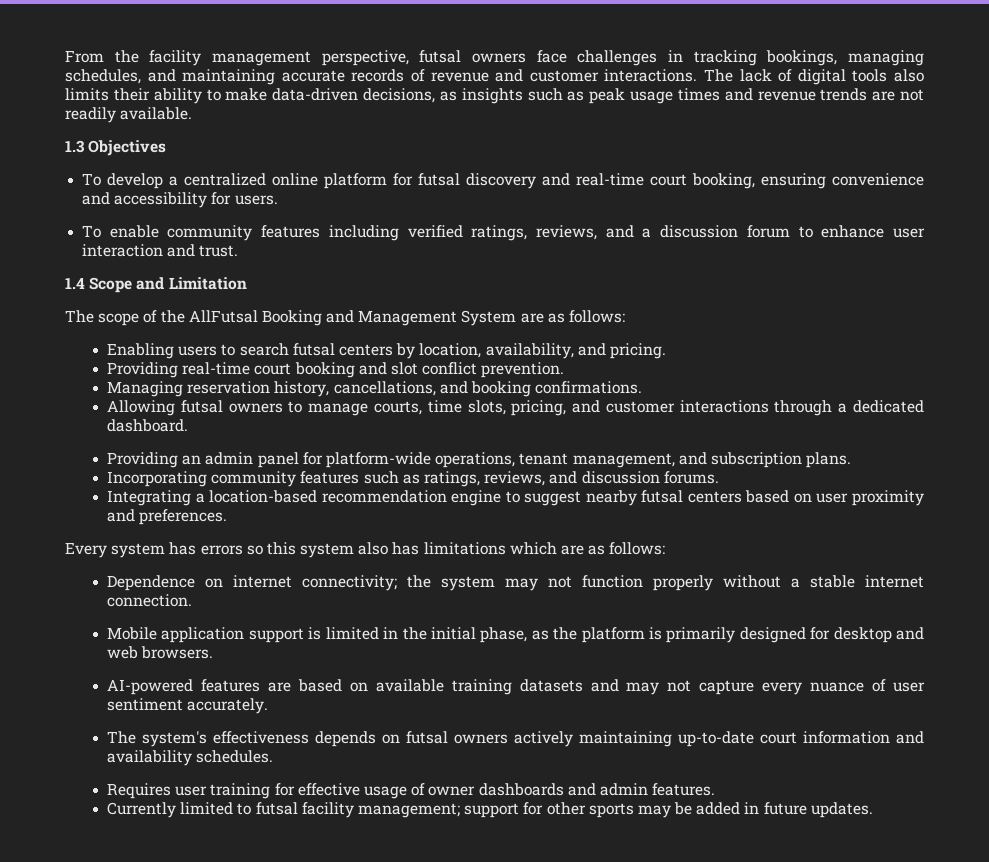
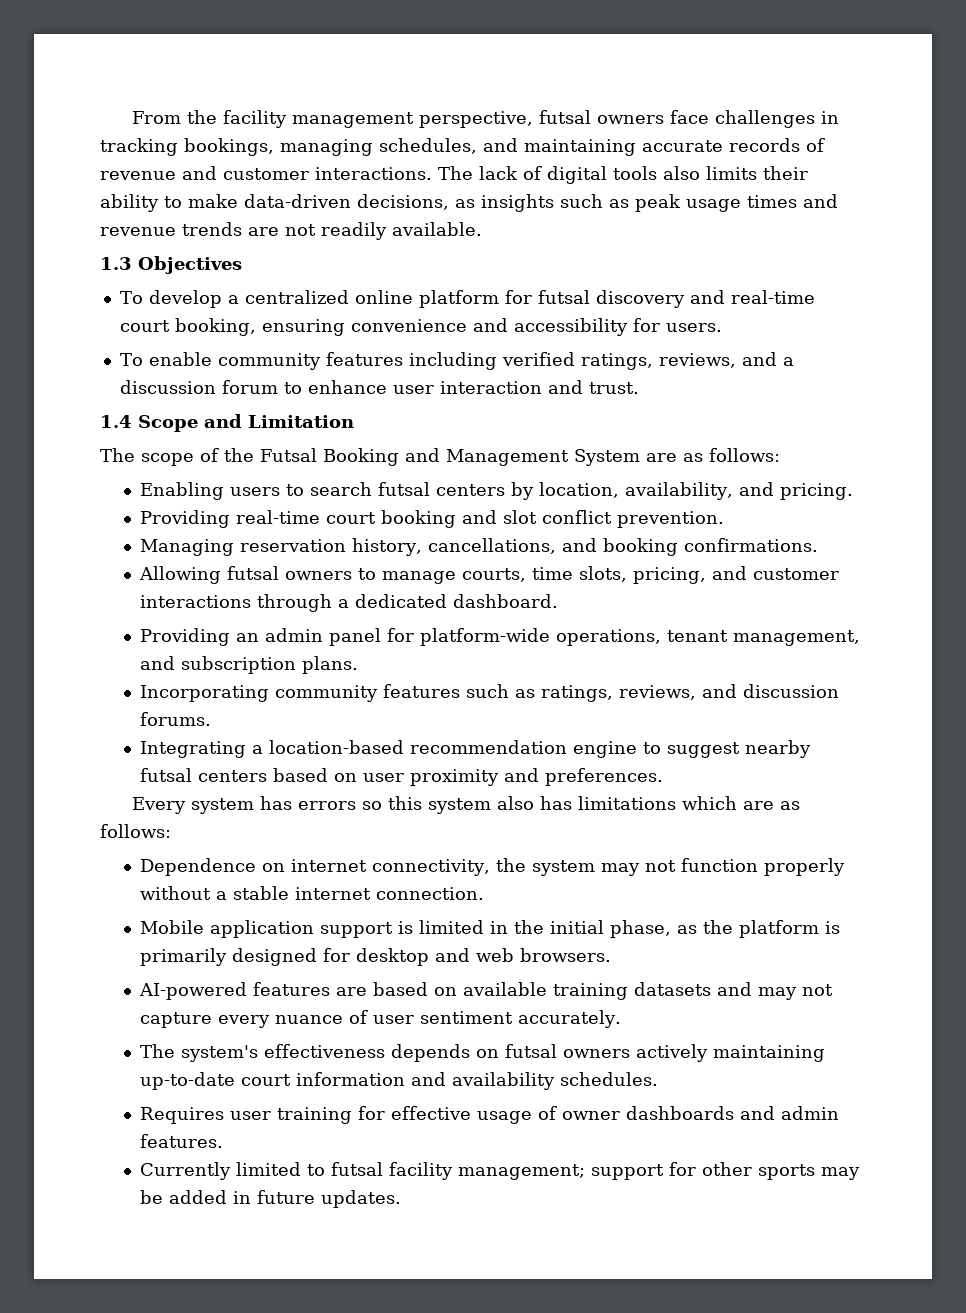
[188,310,258,323] AllFutsal -> [260,448,317,462] Futsal
[302,575,398,591] connectivity; -> [371,859,490,876] connectivity,

